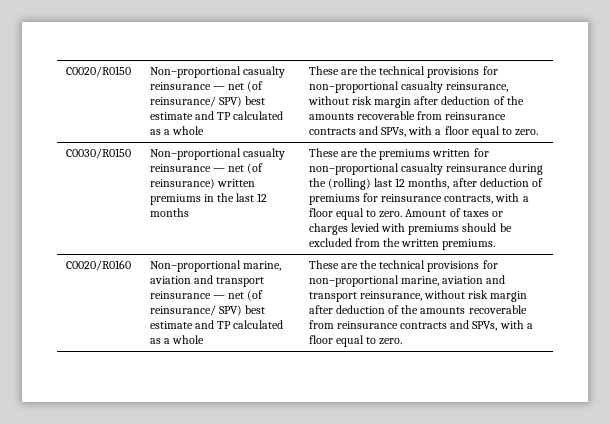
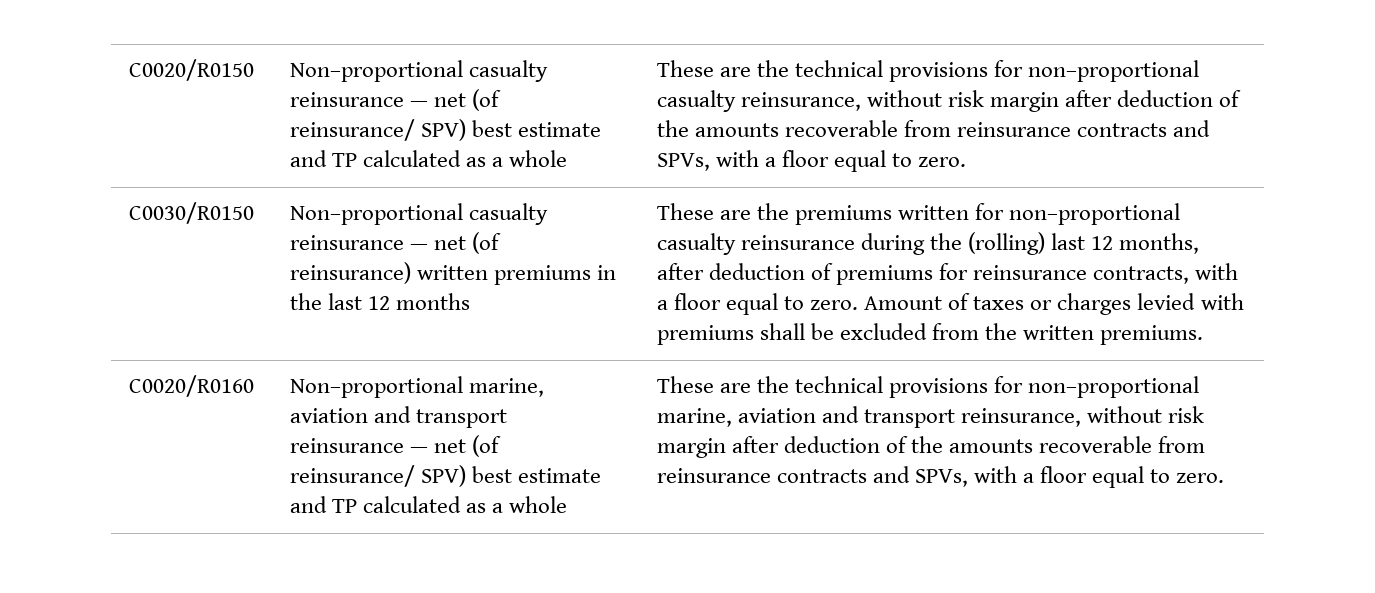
[462,223,497,232] should -> [759,323,805,340] shall

